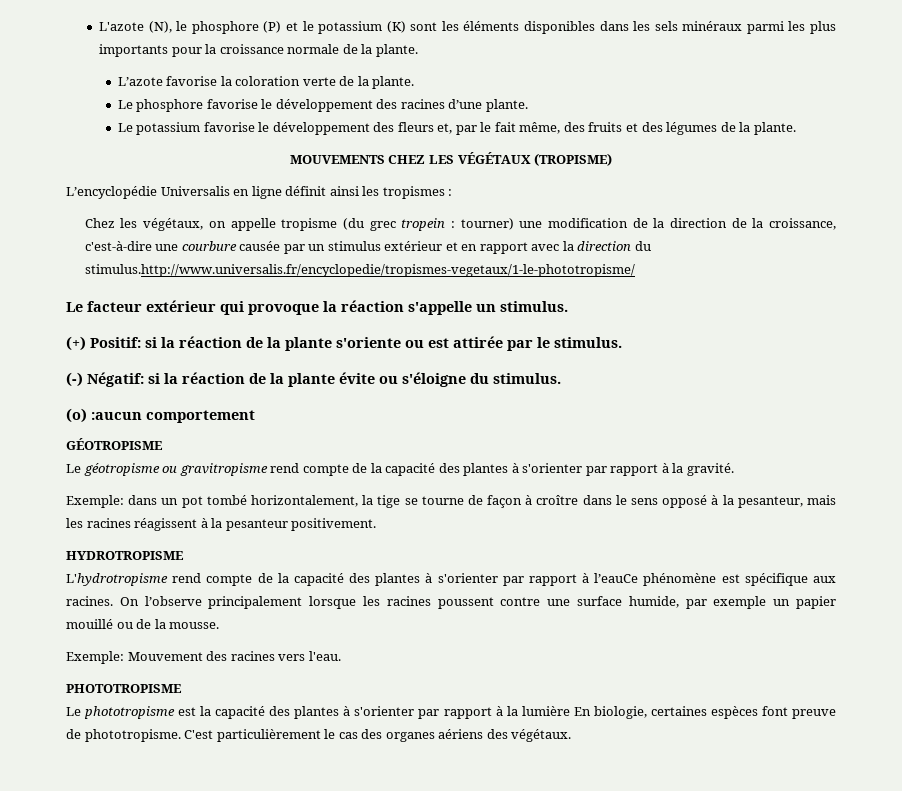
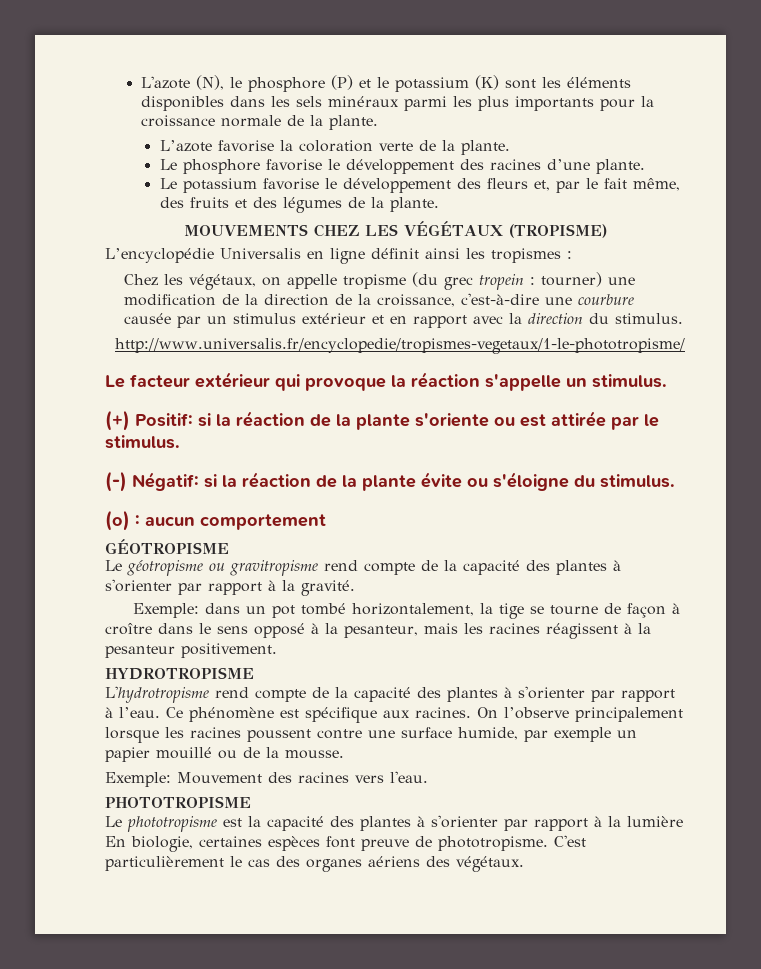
[84,264,635,277] stimulus.http://www.universalis.fr/encyclopedie/tropismes-vegetaux/1-le-phototropisme/ -> [614,313,683,324] [115,338,686,354] stimulus. // http://www.universalis.fr/encyclopedie/tropismes-vegetaux/1-le-phototropisme/
[91,412,142,420] :aucun -> [135,515,195,526] : aucun
[594,573,639,583] l’eauCe -> [119,707,183,718] l’eau. Ce

